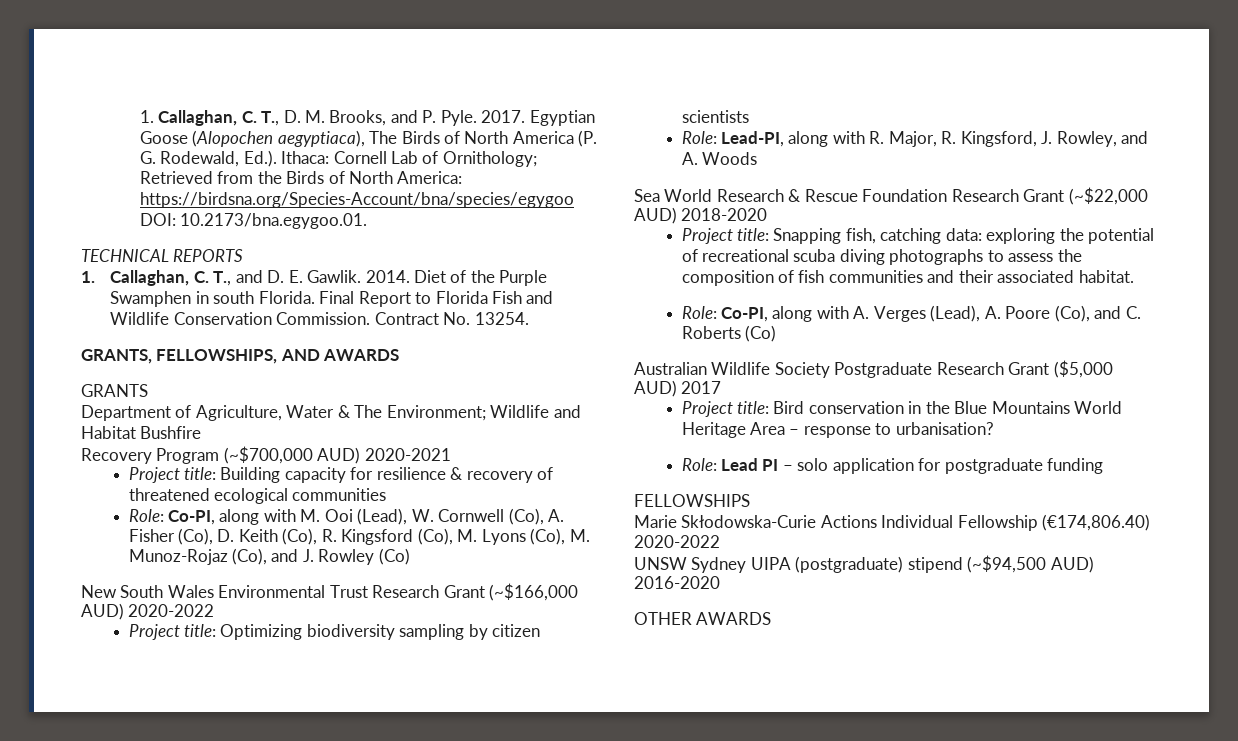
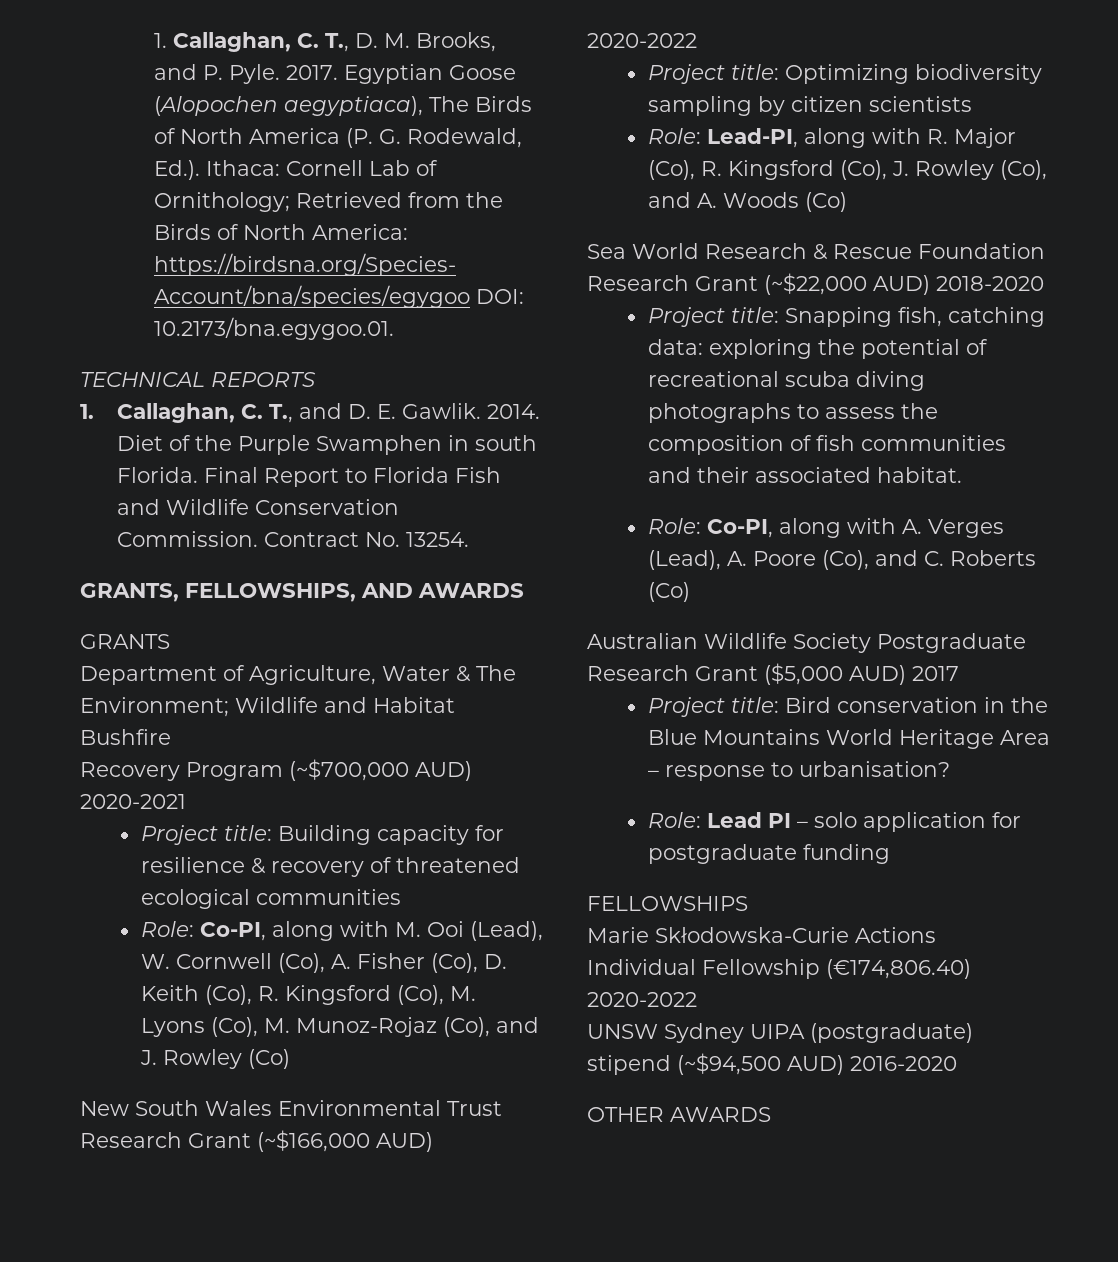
[888,131,1117,147] Major, R. Kingsford, J. Rowley, -> [953,128,1016,148] [647,160,1047,180] Major (Co), R. Kingsford (Co), J. Rowley (Co),
(757, 158) none -> [804,192,847,212] (Co)

